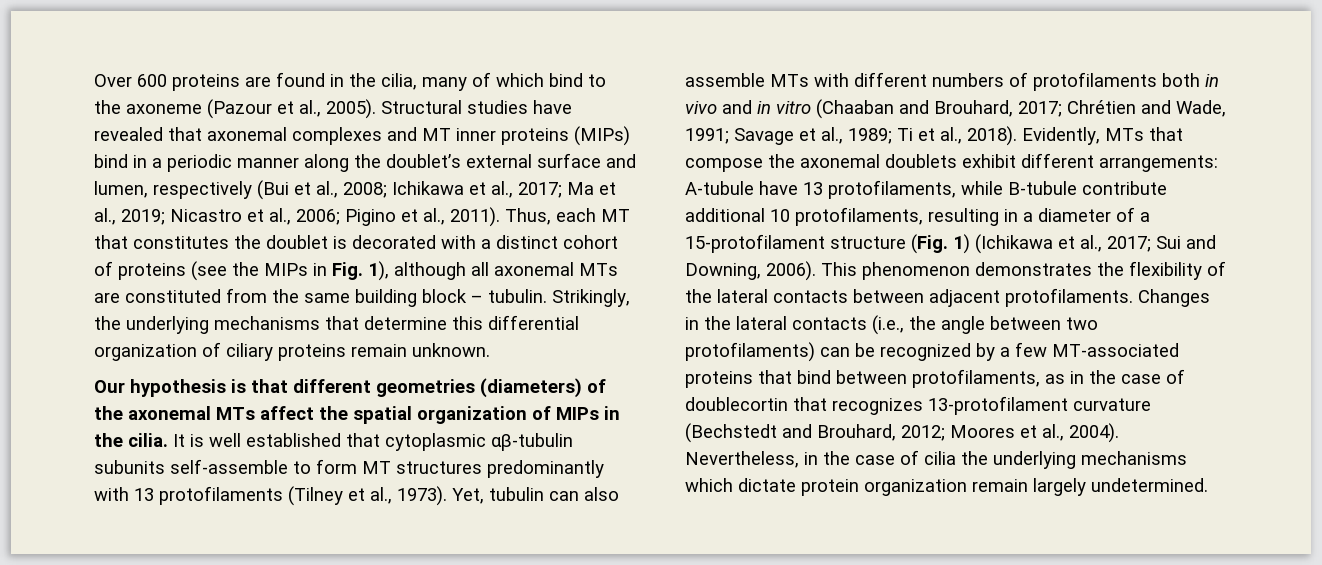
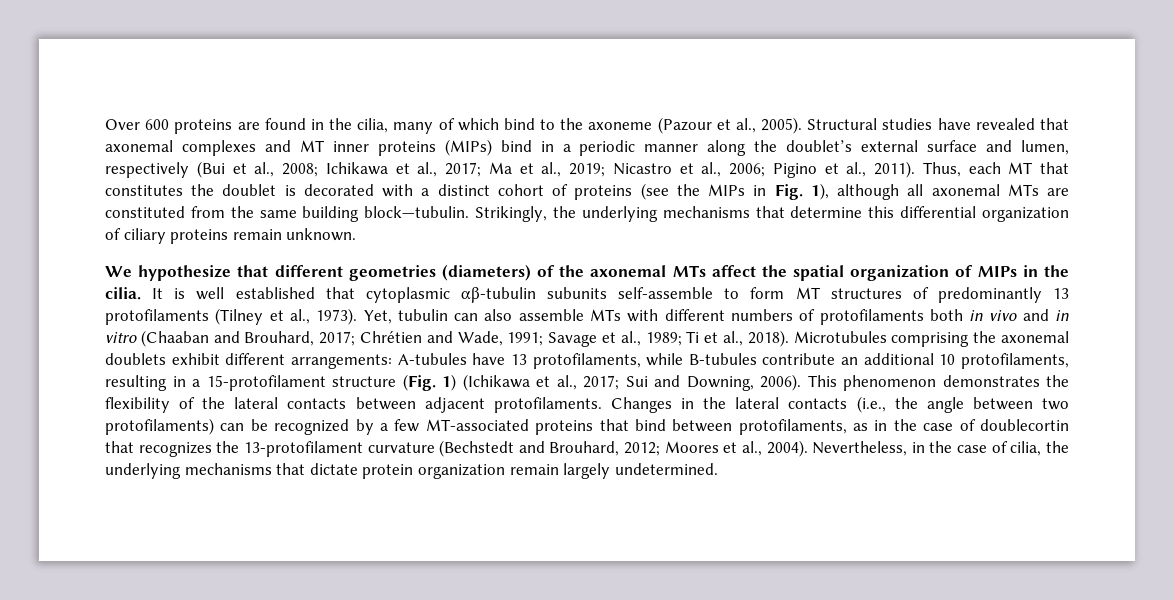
[422,289,547,303] block – tubulin. -> [364,206,470,218] block—tubulin.
[94,379,246,397] Our hypothesis is -> [105,265,232,281] We hypothesize
[487,460,604,478] [94,487,129,501] predominantly with -> [912,287,1042,303] of predominantly
[1022,127,1183,145] [685,158,763,172] Evidently, MTs that compose -> [793,331,970,347] Microtubules comprising
[685,181,754,195] A-tubule -> [397,353,467,365] A-tubules
[1008,181,1167,195] B-tubule contribute -> [688,353,859,365] B-tubules contribute an
[1038,207,1150,222] diameter of a -> (200, 383) none
(923, 406) none -> [216,441,240,453] the
[924,451,1187,469] [685,478,733,492] cilia the underlying mechanisms which -> [1010,441,1070,456] [105,463,306,479] cilia, the underlying mechanisms that

